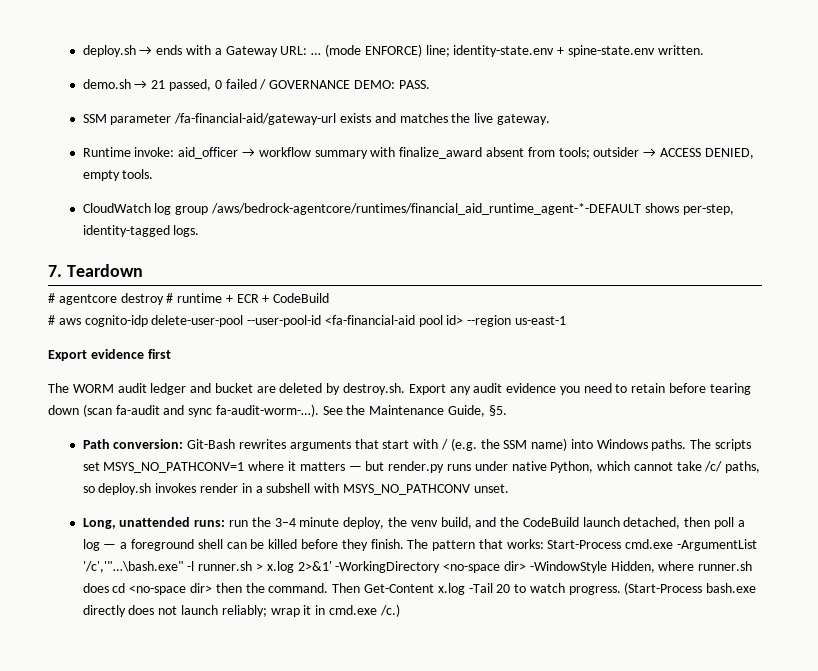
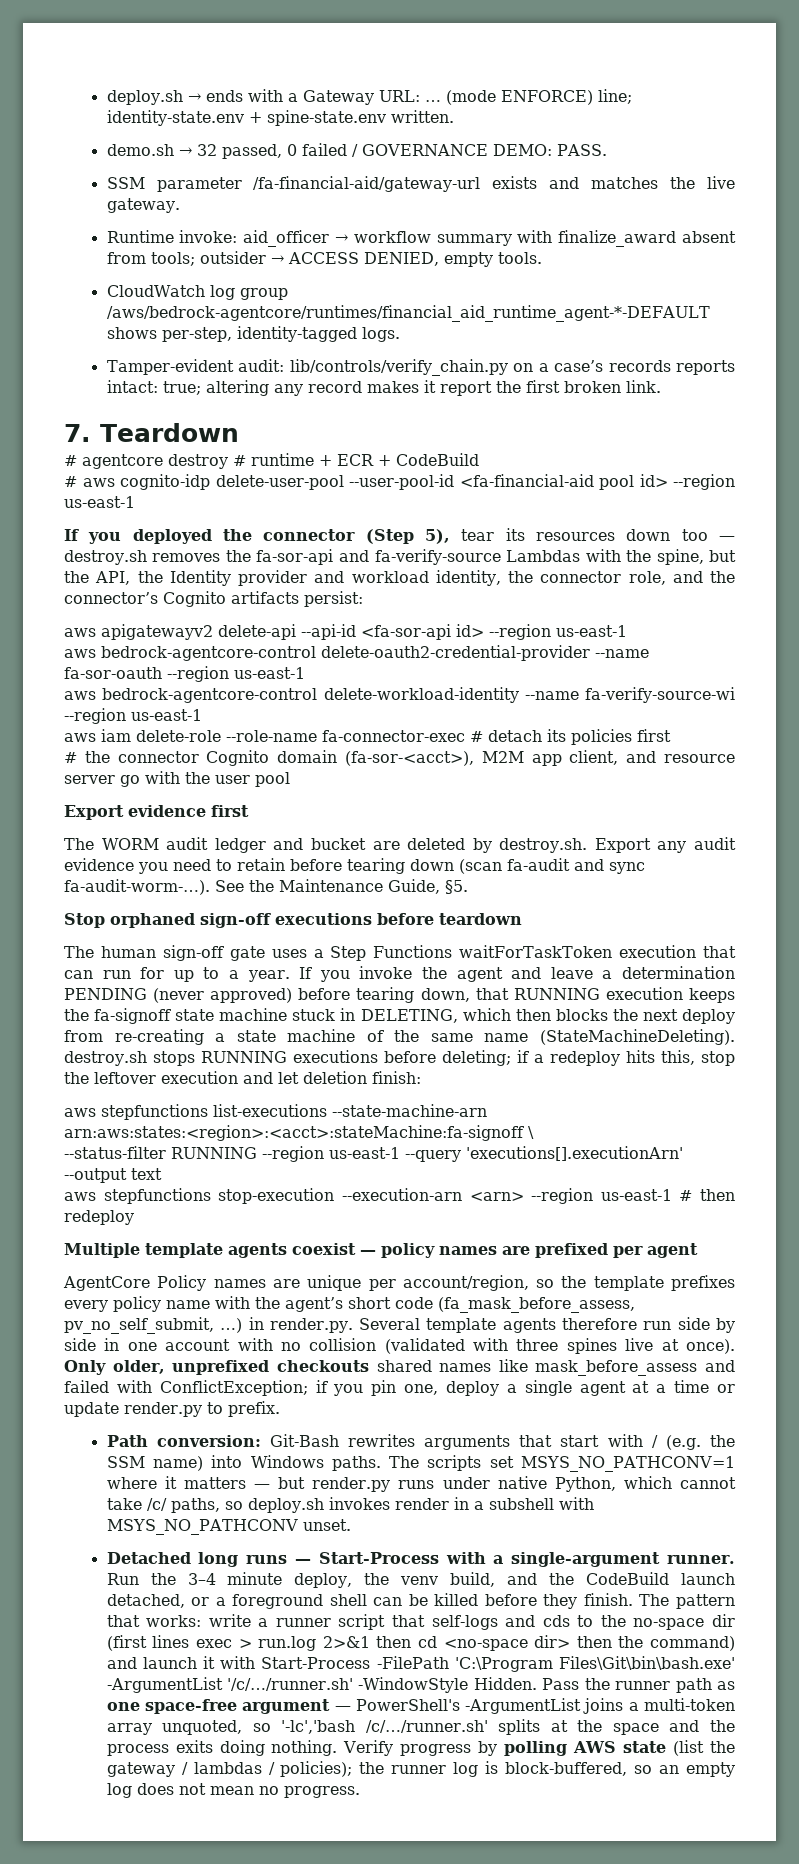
[151,80,166,89] 21 -> [196,144,217,156] 32
(200, 231) none -> [106,359,735,376] [106,380,661,396] // Tamper-evident audit: lib/controls/verify_chain.py on a case’s records reports intact: true; altering any record makes it report the first broken link.
(567, 320) none -> [64,528,736,544] [64,549,736,565] [64,570,736,586] [64,591,363,607] [64,624,627,640] [64,645,649,661] [64,666,305,682] [64,687,735,703] [64,708,202,724] [64,729,671,745] [64,750,735,766] [64,771,290,787] // If you deployed the connector (Step 5), tear its resources down too — destroy.sh removes the fa-sor-api and fa-verify-source Lambdas with the spine, but the API, the Identity provider and workload identity, the connector role, and the connector’s Cognito artifacts persist: // aws apigatewayv2 delete-api --api-id <fa-sor-api id> --region us-east-1 // aws bedrock-agentcore-control delete-oauth2-credential-provider --name fa-sor-oauth --region us-east-1 // aws bedrock-agentcore-control delete-workload-identity --name fa-verify-source-wi --region us-east-1 // aws iam delete-role --role-name fa-connector-exec # detach its policies first // # the connector Cognito domain (fa-sor-<acct>), M2M app client, and resource server go with the user pool
(507, 410) none -> [64,913,522,928] [64,945,737,961] [64,966,736,982] [64,987,735,1003] [64,1008,736,1024] [64,1029,735,1045] [64,1050,735,1066] [64,1071,421,1084] [64,1104,487,1120] [64,1125,534,1141] [64,1146,683,1162] [64,1168,162,1183] [64,1188,735,1204] [64,1210,134,1225] [64,1243,698,1258] [63,1275,735,1291] [64,1296,635,1313] [64,1317,736,1334] [64,1338,735,1354] [64,1359,735,1376] [64,1380,735,1396] [64,1401,280,1417] // Stop orphaned sign-off executions before teardown // The human sign-off gate uses a Step Functions waitForTaskToken execution that can run for up to a year. If you invoke the agent and leave a determination PENDING (never approved) before tearing down, that RUNNING execution keeps the fa-signoff state machine stuck in DELETING, which then blocks the next deploy from re-creating a state machine of the same name (StateMachineDeleting). destroy.sh stops RUNNING executions before deleting; if a redeploy hits this, stop the leftover execution and let deletion finish: // aws stepfunctions list-executions --state-machine-arn arn:aws:states:<region>:<acct>:stateMachine:fa-signoff \ // --status-filter RUNNING --region us-east-1 --query 'executions[].executionArn' --output text // aws stepfunctions stop-execution --execution-arn <arn> --region us-east-1 # then redeploy // Multiple template agents coexist — policy names are prefixed per agent // AgentCore Policy names are unique per account/region, so the template prefixes every policy name with the agent’s short code (fa_mask_before_assess, pv_no_self_submit, …) in render.py. Several template agents therefore run side by side in one account with no collision (validated with three spines live at once). Only older, unprefixed checkouts shared names like mask_before_assess and failed with ConflictException; if you pin one, deploy a single agent at a time or update render.py to prefix.
[82,517,249,529] Long, unattended runs: run -> [106,1552,736,1567] [106,1573,139,1585] Detached long runs — Start-Process with a single-argument runner. Run
[684,517,745,529] [82,539,117,551] then poll a log — -> [191,1597,210,1606] or
[547,539,757,551] [82,561,753,573] [82,583,109,593] Start-Process cmd.exe -ArgumentList '/c','"…\bash.exe" -l runner.sh > x.log 2>&1' -WorkingDirectory <no-space dir> -WindowStyle Hidden, where runner.sh does -> [208,1614,735,1630] [106,1635,412,1651] write a runner script that self-logs and cds to the no-space dir (first lines exec > run.log 2>&1 then
[268,582,757,595] [82,604,400,617] command. Then Get-Content x.log -Tail 20 to watch progress. (Start-Process bash.exe directly does not launch reliably; wrap it in cmd.exe /c.) -> [650,1636,735,1651] [106,1656,735,1672] [106,1677,735,1693] [106,1698,736,1714] [106,1719,735,1735] [106,1740,735,1756] [106,1761,735,1777] [106,1783,360,1798] command) and launch it with Start-Process -FilePath 'C:\Program Files\Git\bin\bash.exe' -ArgumentList '/c/…/runner.sh' -WindowStyle Hidden. Pass the runner path as one space-free argument — PowerShell's -ArgumentList joins a multi-token array unquoted, so '-lc','bash /c/…/runner.sh' splits at the space and the process exits doing nothing. Verify progress by polling AWS state (list the gateway / lambdas / policies); the runner log is block-buffered, so an empty log does not mean no progress.

